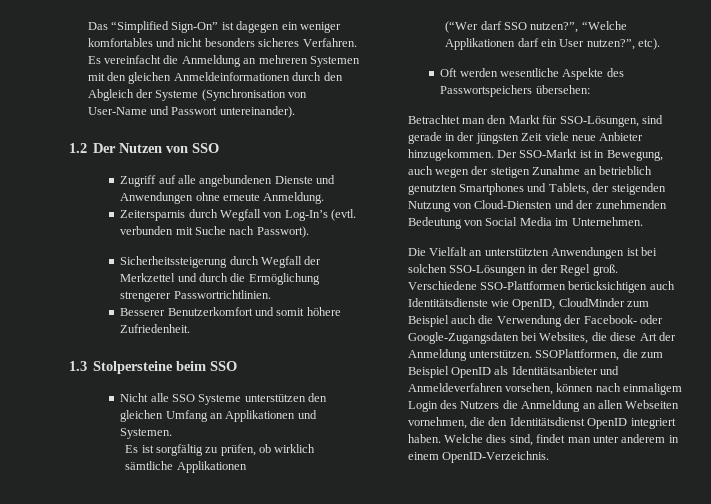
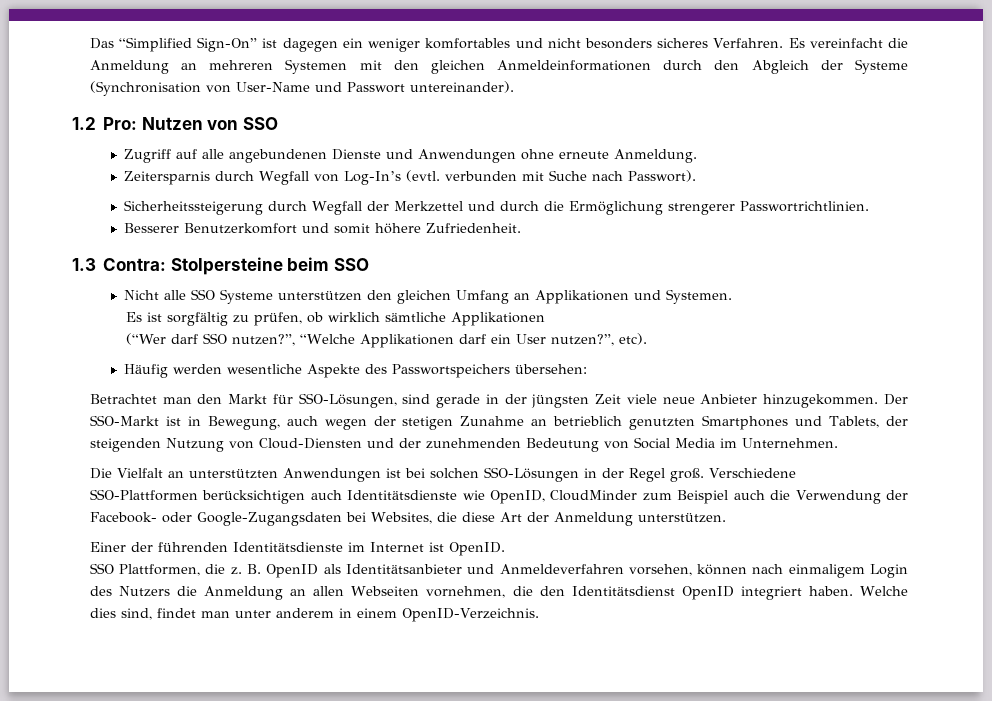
[93,143,117,153] Der -> [103,117,138,130] Pro:
(87, 366) none -> [103,258,167,271] Contra:
[440,68,458,77] Oft -> [123,364,168,378] Häufig
[535,349,664,361] [407,366,449,378] SSOPlattformen, die zum Beispiel -> [89,542,505,556] [89,563,262,576] // Einer der führenden Identitätsdienste im Internet ist OpenID. // SSO Plattformen, die z. B.

